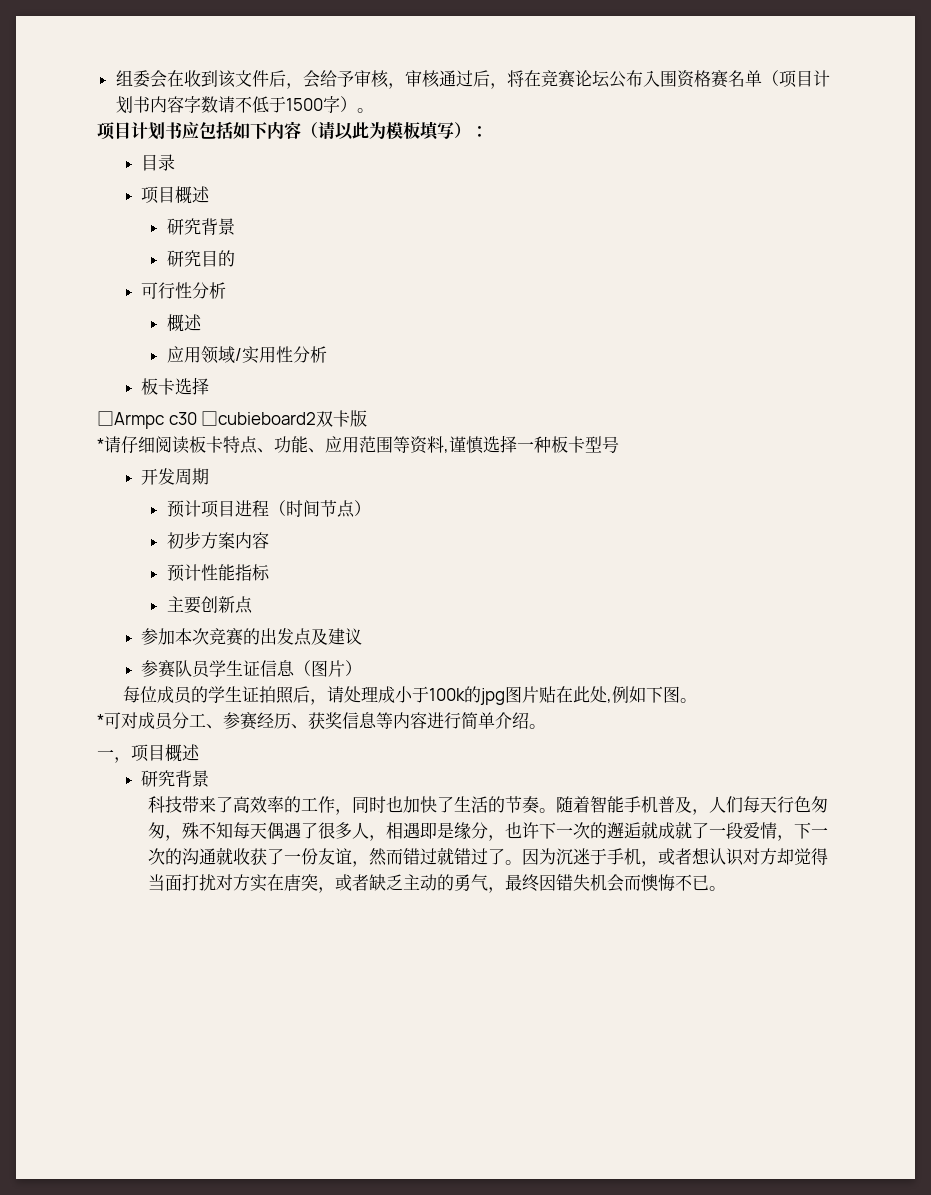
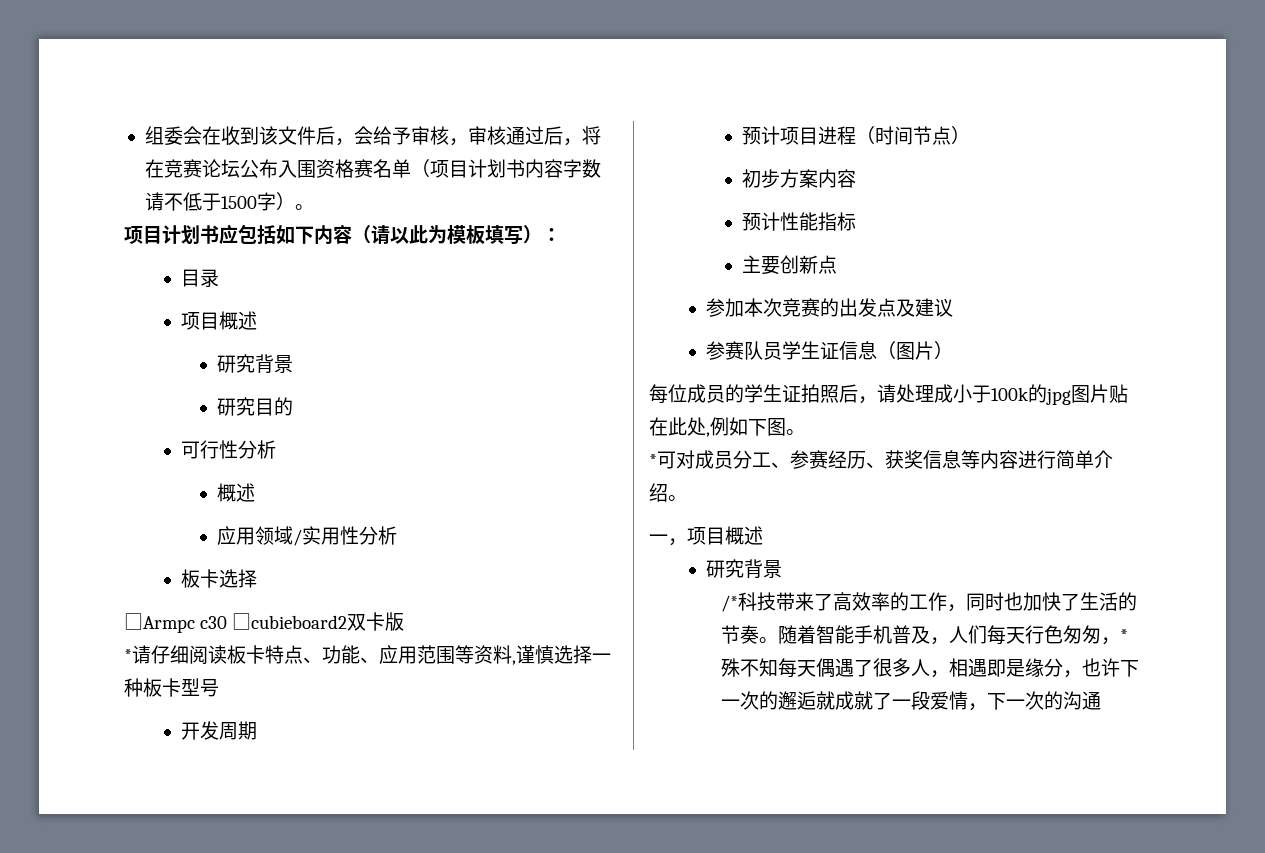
(210, 778) none -> [721,595,739,612] /*
(182, 838) none -> [1120,629,1129,642] *
[215,847,828,867] [147,874,726,893] 就收获了一份友谊，然而错过就错过了。因为沉迷于手机，或者想认识对方却觉得当面打扰对方实在唐突，或者缺乏主动的勇气，最终因错失机会而懊悔不已。 -> (1102, 700) none

